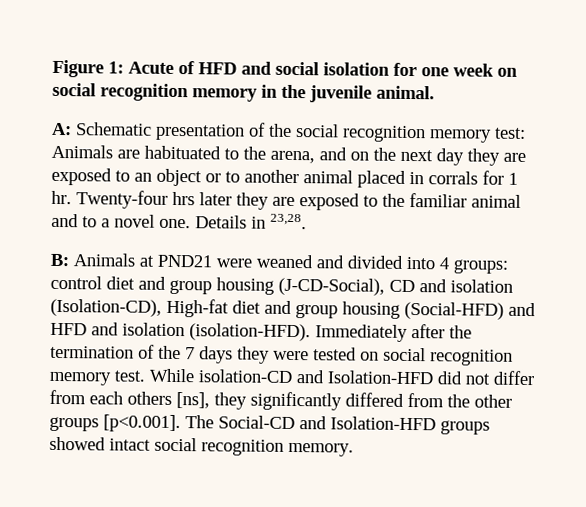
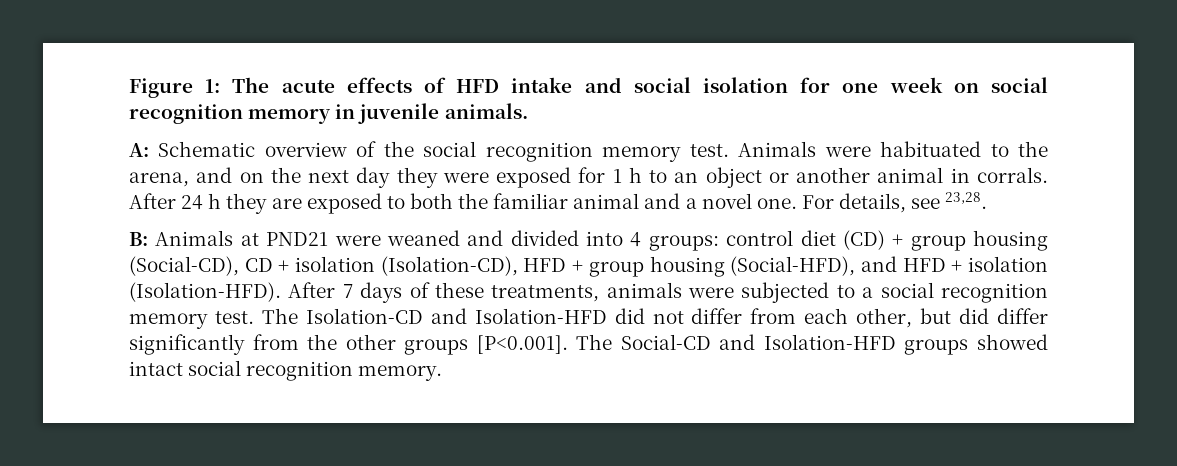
[128,61,174,74] Acute -> [232,77,412,93] The acute effects
(237, 68) none -> [511,77,573,93] intake
[281,84,435,103] the juvenile animal. -> [358,103,528,124] juvenile animals.
[155,123,245,141] presentation -> [264,142,347,157] overview
[494,127,526,139] [51,144,140,159] test: Animals are -> [689,141,871,157] test. Animals were
[503,152,526,162] [51,167,112,186] are exposed -> [442,167,642,188] were exposed for 1 h
[225,171,240,183] to -> (789, 177) none
[357,170,518,188] [51,190,378,211] placed in corrals for 1 hr. Twenty-four hrs later they are exposed to -> [950,167,1049,183] [129,193,453,214] in corrals. After 24 h they are exposed to both
[82,216,97,228] to -> (681, 201) none
[195,215,266,229] Details in -> [801,193,941,213] For details, see
[138,276,513,296] [50,298,504,320] and group housing (J-CD-Social), CD and isolation (Isolation-CD), High-fat diet and group housing (Social-HFD) -> [842,230,1048,251] [129,256,856,277] (CD) + group housing (Social-CD), CD + isolation (Isolation-CD), HFD + group housing (Social-HFD),
[91,322,472,342] [50,344,513,366] [49,368,293,386] and isolation (isolation-HFD). Immediately after the termination of the 7 days they were tested on social recognition memory test. While isolation-CD -> [951,256,1049,272] [129,282,1048,303] [129,308,423,329] + isolation (Isolation-HFD). After 7 days of these treatments, animals were subjected to a social recognition memory test. The Isolation-CD
[127,391,404,411] others [ns], they significantly differed -> [856,308,1049,328] [129,334,245,355] other, but did differ significantly
[103,414,181,433] [p<0.001]. -> [476,335,568,354] [P<0.001].

